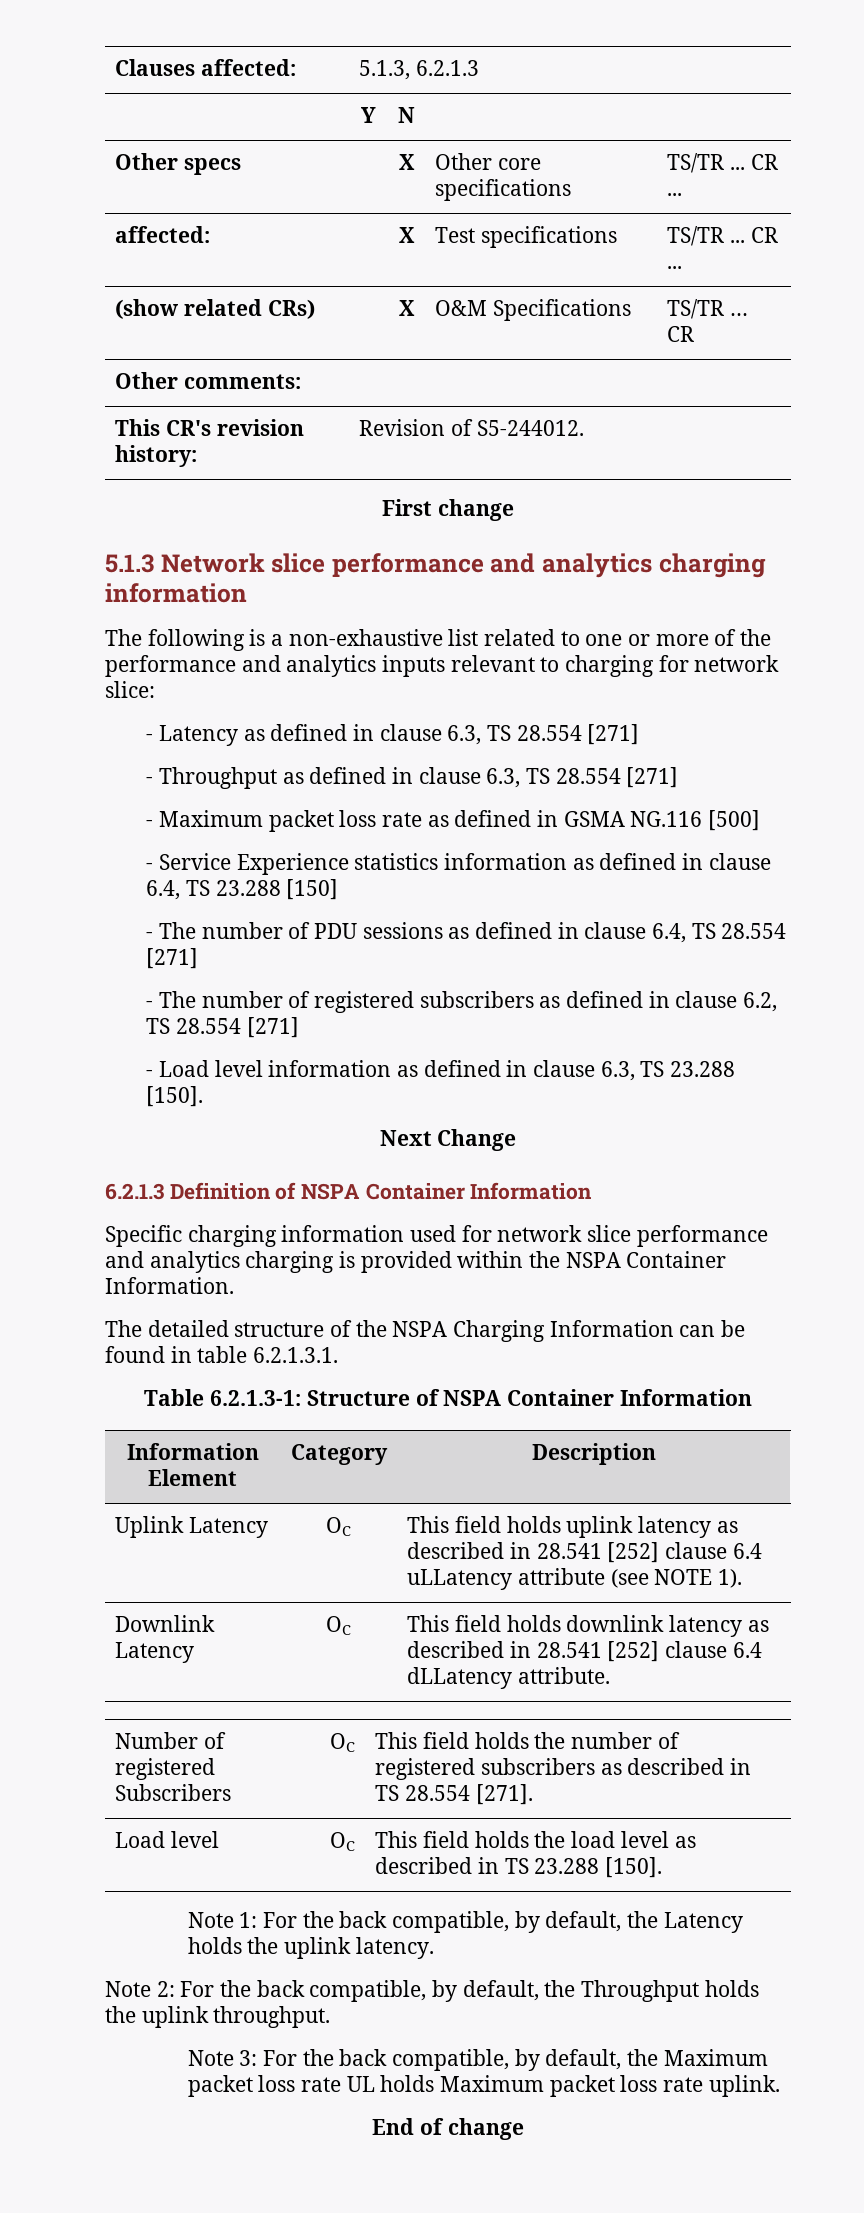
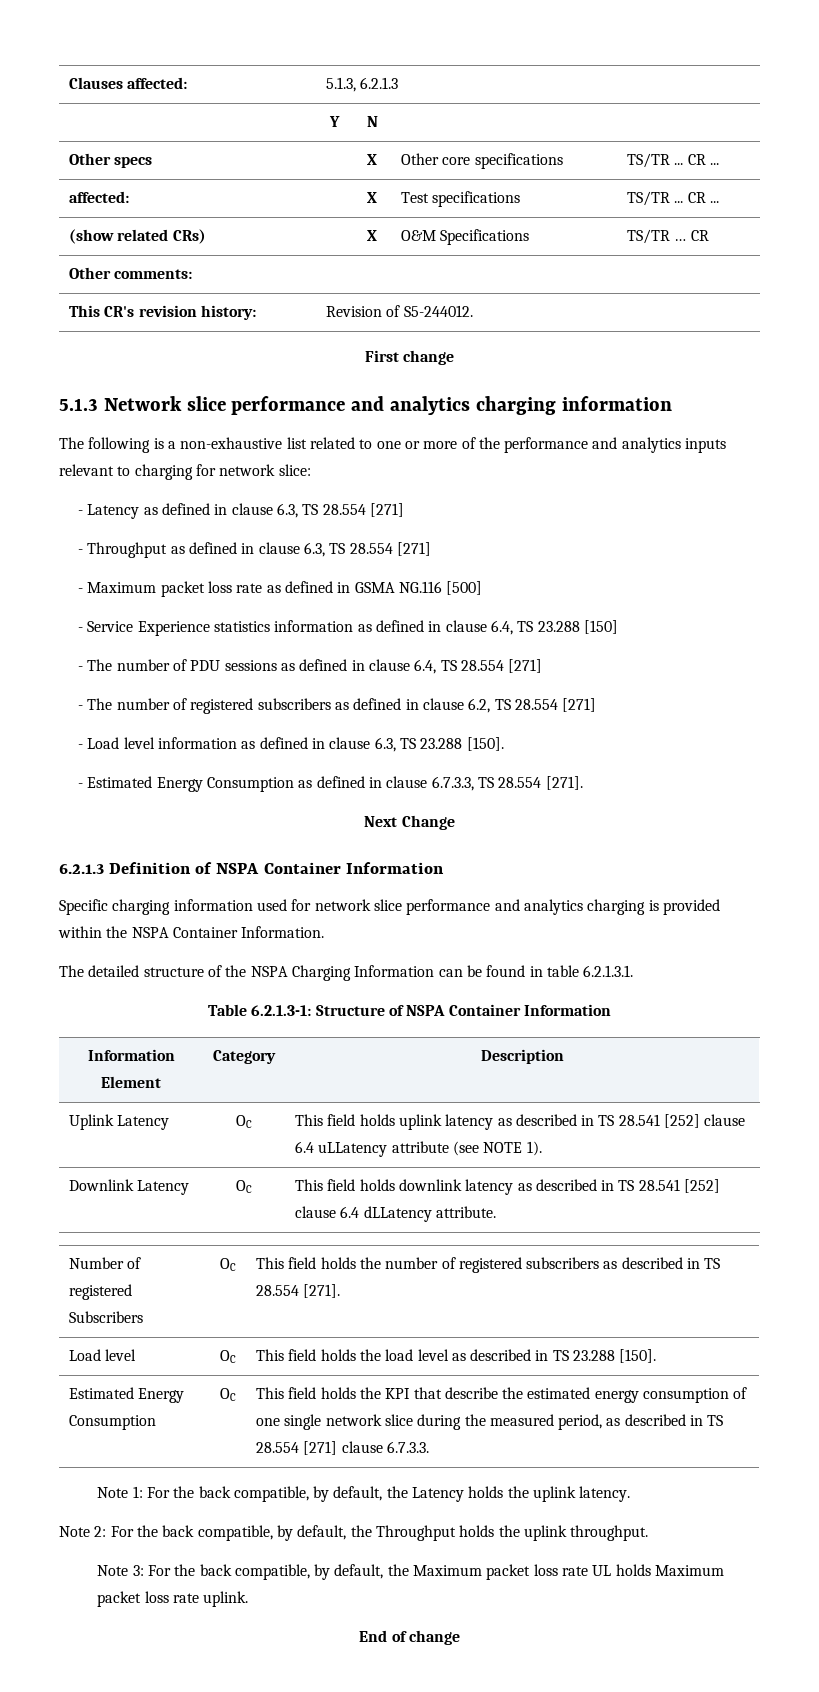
(204, 1096) none -> [78,776,583,792] // - Estimated Energy Consumption as defined in clause 6.7.3.3, TS 28.554 [271].
(532, 1550) none -> [598,1115,615,1126] TS
(532, 1649) none -> [618,1180,635,1191] TS
(663, 1867) none -> [68,1387,185,1403] [68,1415,156,1430] [220,1388,236,1401] [255,1387,748,1403] [255,1414,724,1430] [255,1441,429,1455] // Estimated Energy Consumption | OC | This field holds the KPI that describe the estimated energy consumption of one single network slice during the measured period, as described in TS 28.554 [271] clause 6.7.3.3.

